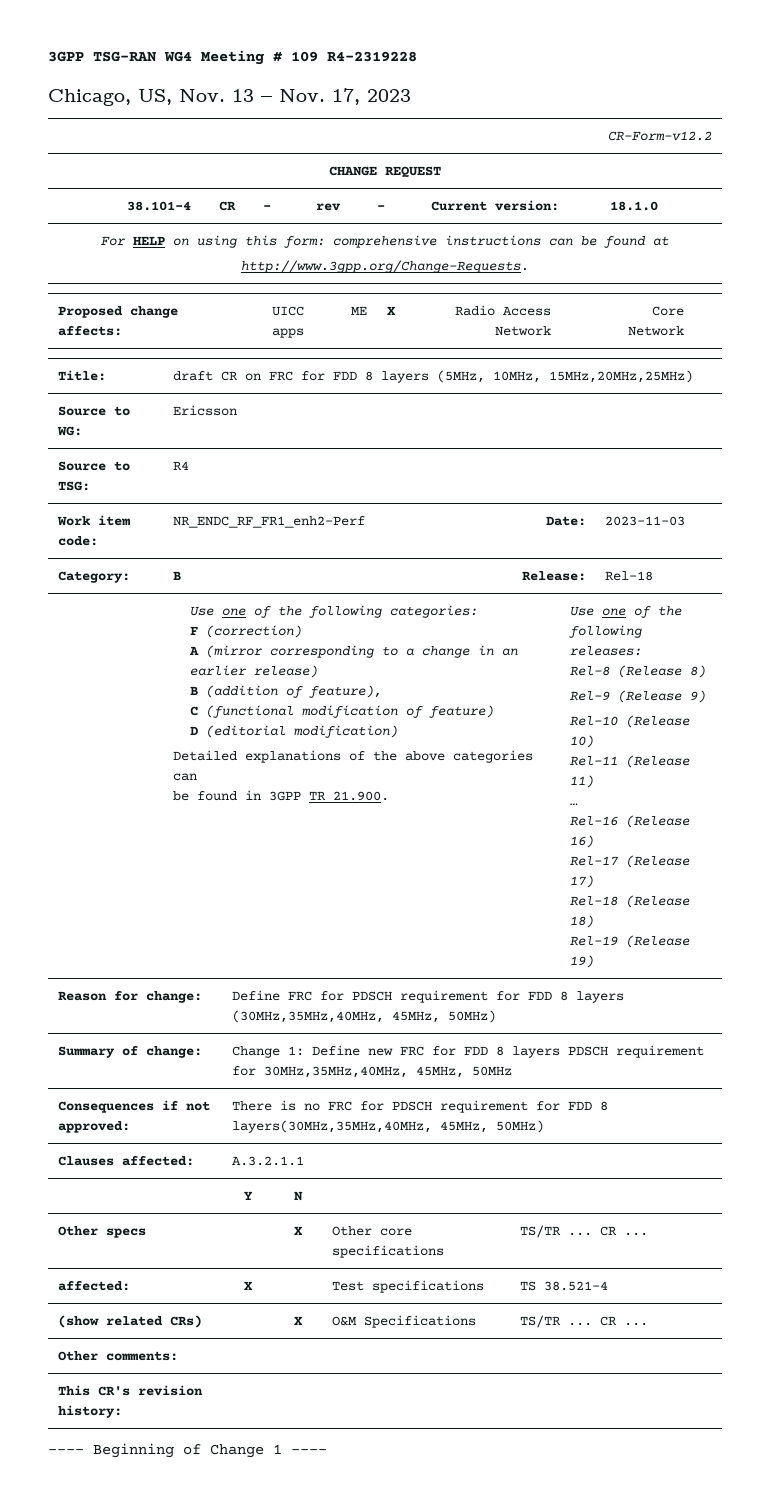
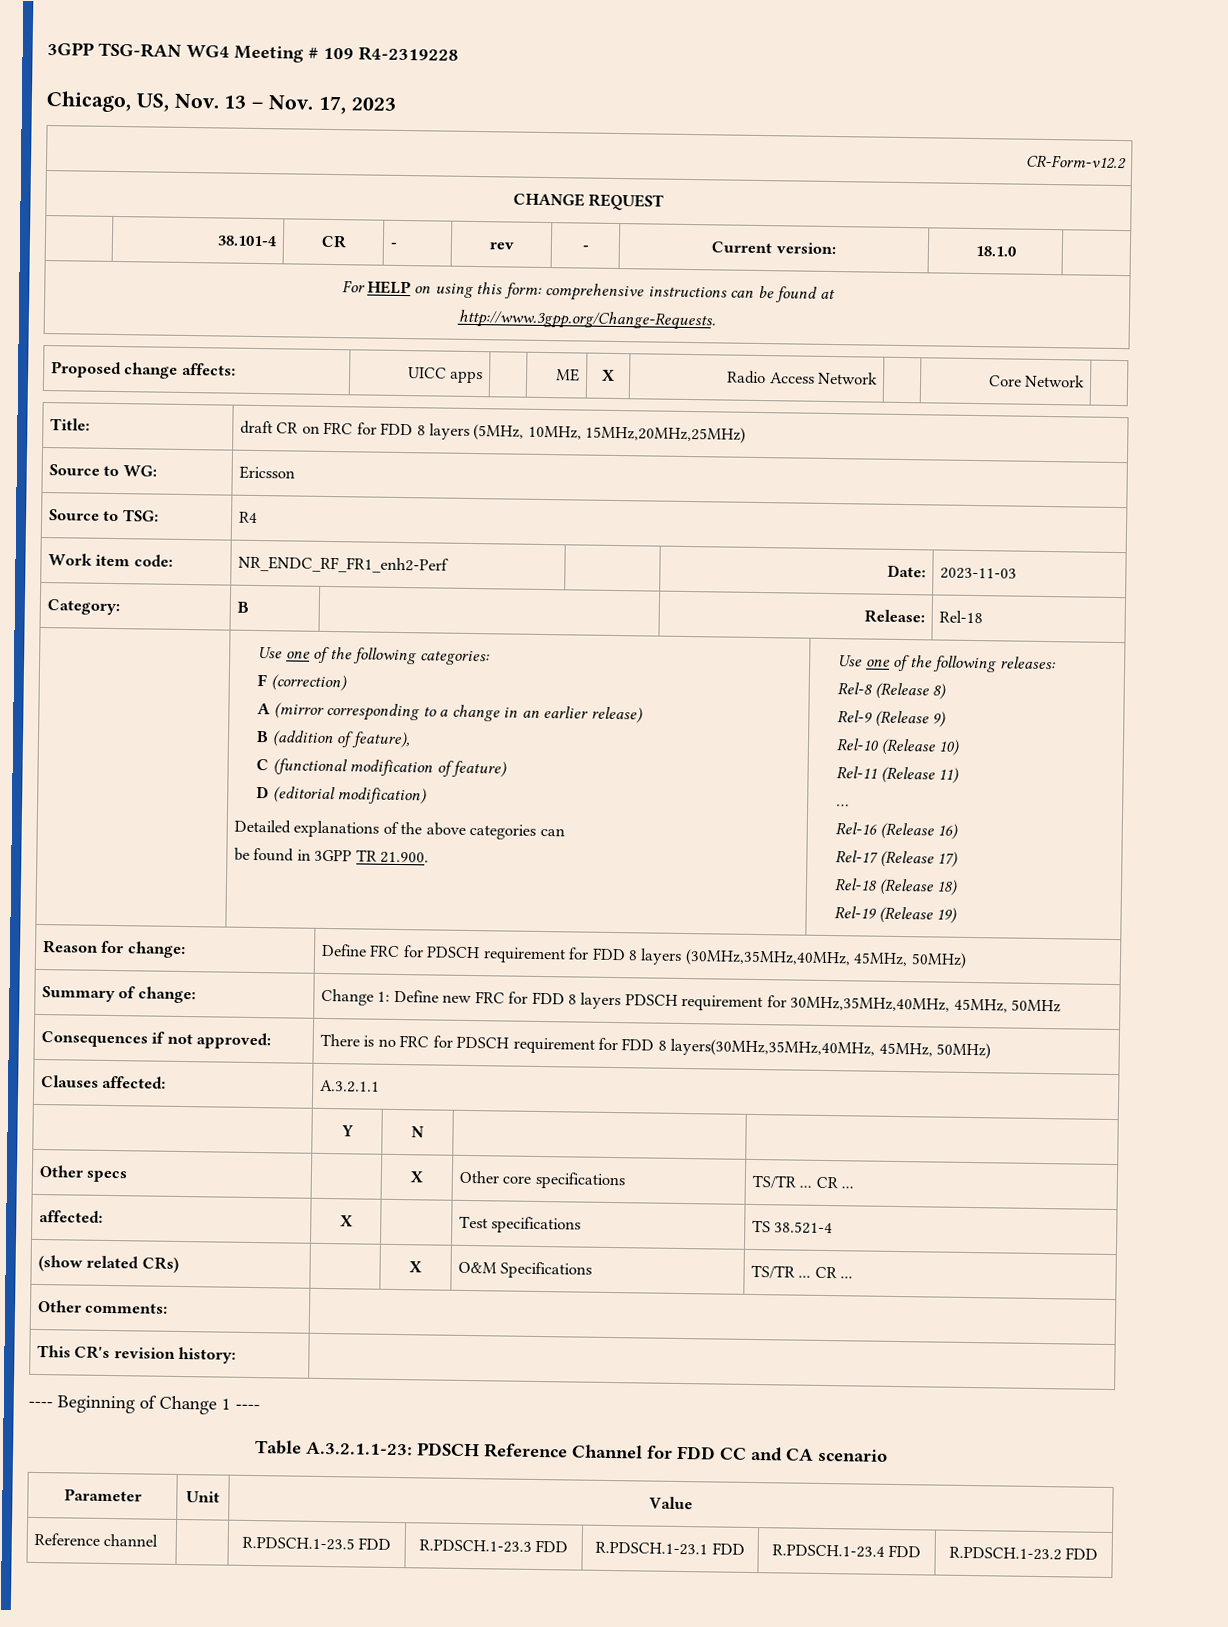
(327, 1451) none -> [255,1440,888,1462] [63,1488,142,1502] [186,1491,220,1503] [649,1496,694,1510] [33,1532,159,1547] [241,1536,392,1551] [418,1539,569,1553] [595,1541,745,1556] [771,1544,922,1558] [948,1546,1099,1561] // Table A.3.2.1.1-23: PDSCH Reference Channel for FDD CC and CA scenario // Parameter | Unit | Value // Reference channel | | R.PDSCH.1-23.5 FDD | R.PDSCH.1-23.3 FDD | R.PDSCH.1-23.1 FDD | R.PDSCH.1-23.4 FDD | R.PDSCH.1-23.2 FDD

